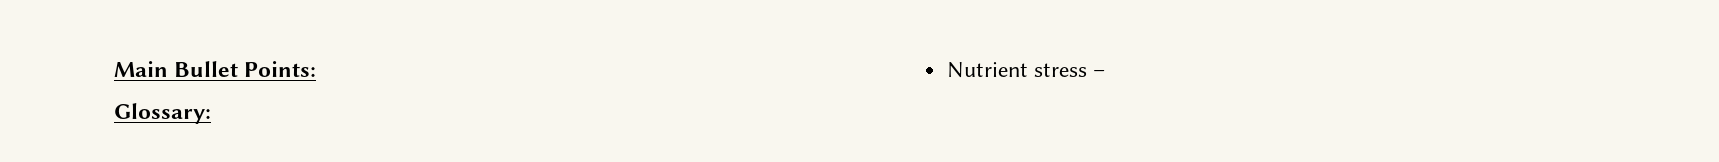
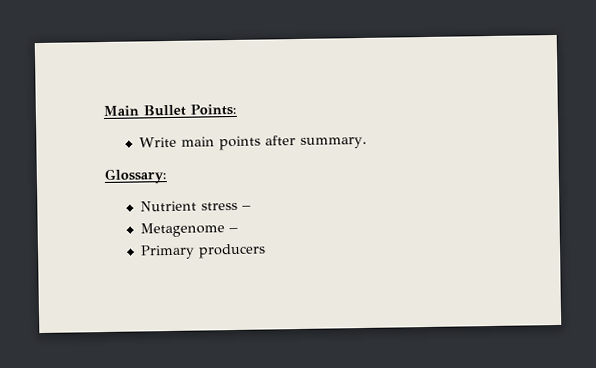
(317, 69) none -> [139,135,368,151] // Write main points after summary.
(1105, 73) none -> [140,222,239,238] [140,243,267,260] // Metagenome – // Primary producers

